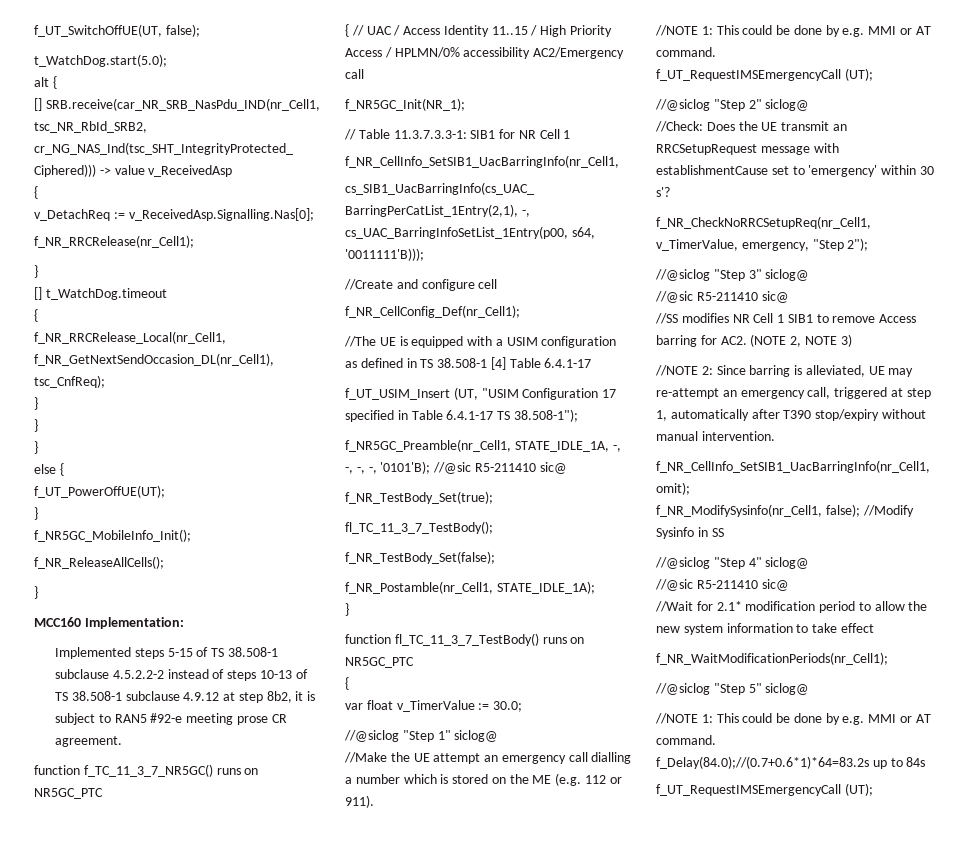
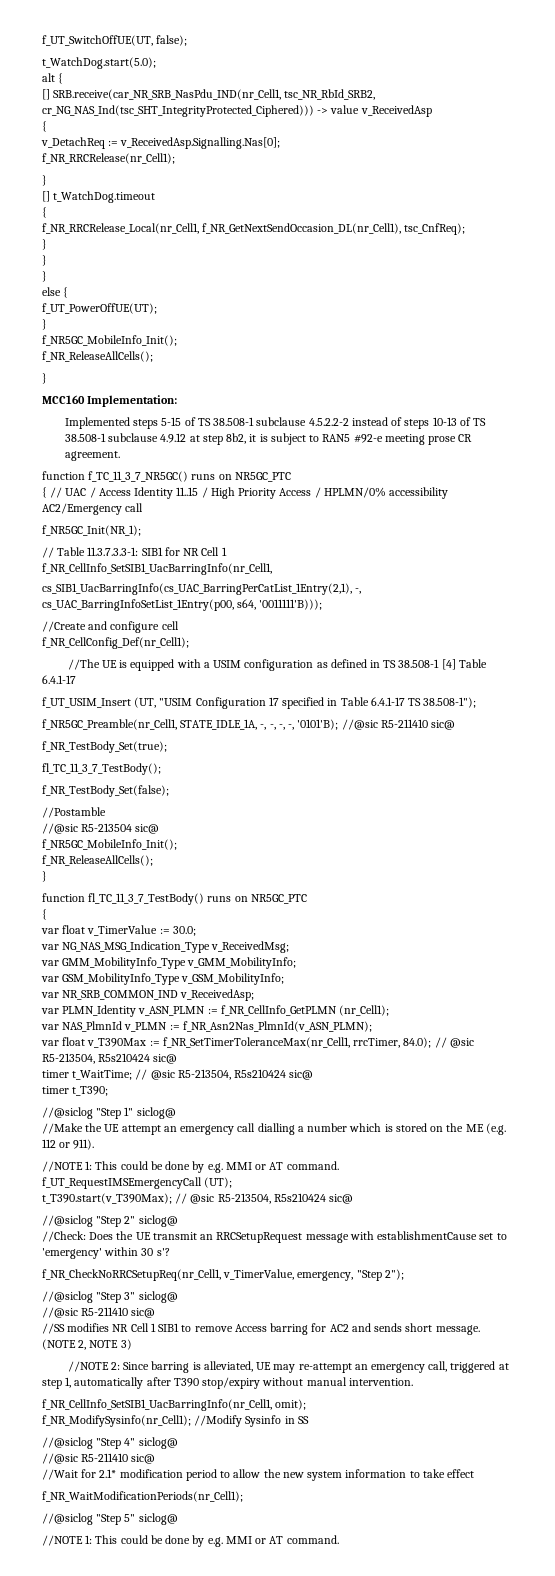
[345,581,595,594] f_NR_Postamble(nr_Cell1, STATE_IDLE_1A); -> [42,807,106,818] [42,823,160,834] [42,839,177,850] [42,855,153,866] //Postamble // //@sic R5-213504 sic@ // f_NR5GC_MobileInfo_Init(); // f_NR_ReleaseAllCells();
(523, 706) none -> [41,941,290,953] [41,957,297,969] [41,973,285,985] [41,989,255,1001] [41,1005,390,1017] [41,1021,372,1032] [41,1037,474,1048] [42,1053,178,1064] [42,1069,314,1080] [42,1086,109,1096] // var NG_NAS_MSG_Indication_Type v_ReceivedMsg; // var GMM_MobilityInfo_Type v_GMM_MobilityInfo; // var GSM_MobilityInfo_Type v_GSM_MobilityInfo; // var NR_SRB_COMMON_IND v_ReceivedAsp; // var PLMN_Identity v_ASN_PLMN := f_NR_CellInfo_GetPLMN (nr_Cell1); // var NAS_PlmnId v_PLMN := f_NR_Asn2Nas_PlmnId(v_ASN_PLMN); // var float v_T390Max := f_NR_SetTimerToleranceMax(nr_Cell1, rrcTimer, 84.0); // @sic R5-213504, R5s210424 sic@ // timer t_WaitTime; // @sic R5-213504, R5s210424 sic@ // timer t_T390;
(873, 74) none -> [42,1193,354,1204] // t_T390.start(v_T390Max); // @sic R5-213504, R5s210424 sic@
[720,336,747,345] AC2. -> [329,1323,480,1335] AC2 and sends short message.
[656,504,860,517] f_NR_ModifySysinfo(nr_Cell1, false); -> [42,1415,191,1427] f_NR_ModifySysinfo(nr_Cell1);
[656,756,926,769] [656,783,873,796] // f_Delay(84.0);//(0.7+0.6*1)*64=83.2s up to 84s // f_UT_RequestIMSEmergencyCall (UT); -> (339, 1539) none

